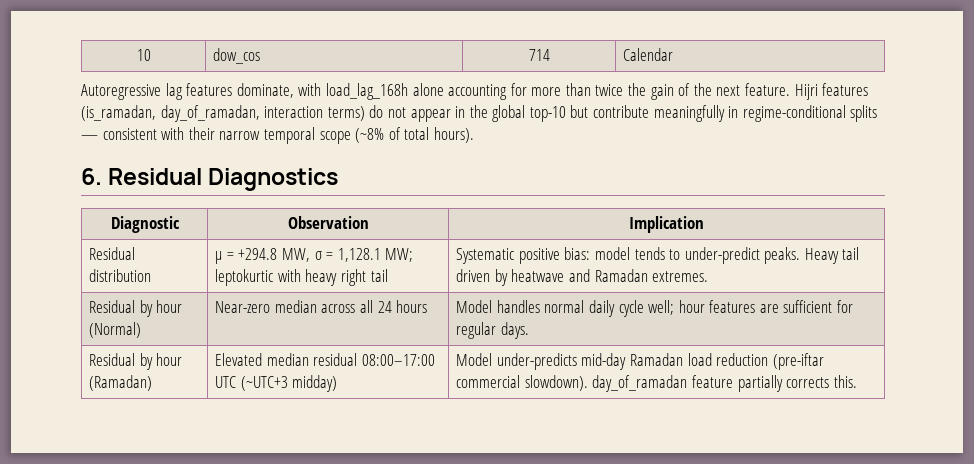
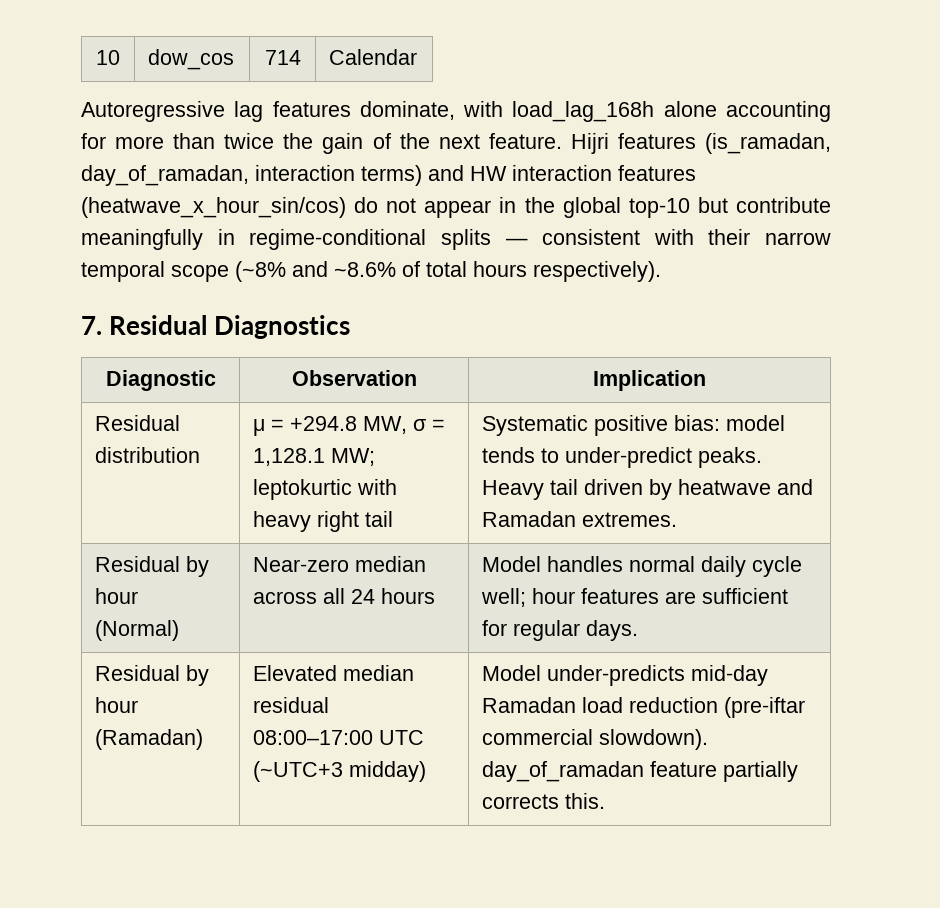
(365, 113) none -> [428,165,696,181] [81,197,346,218] and HW interaction features (heatwave_x_hour_sin/cos)
[388,127,474,143] [81,168,102,185] of total hours). // 6. -> [292,261,661,282] [81,316,102,335] and ~8.6% of total hours respectively). // 7.

